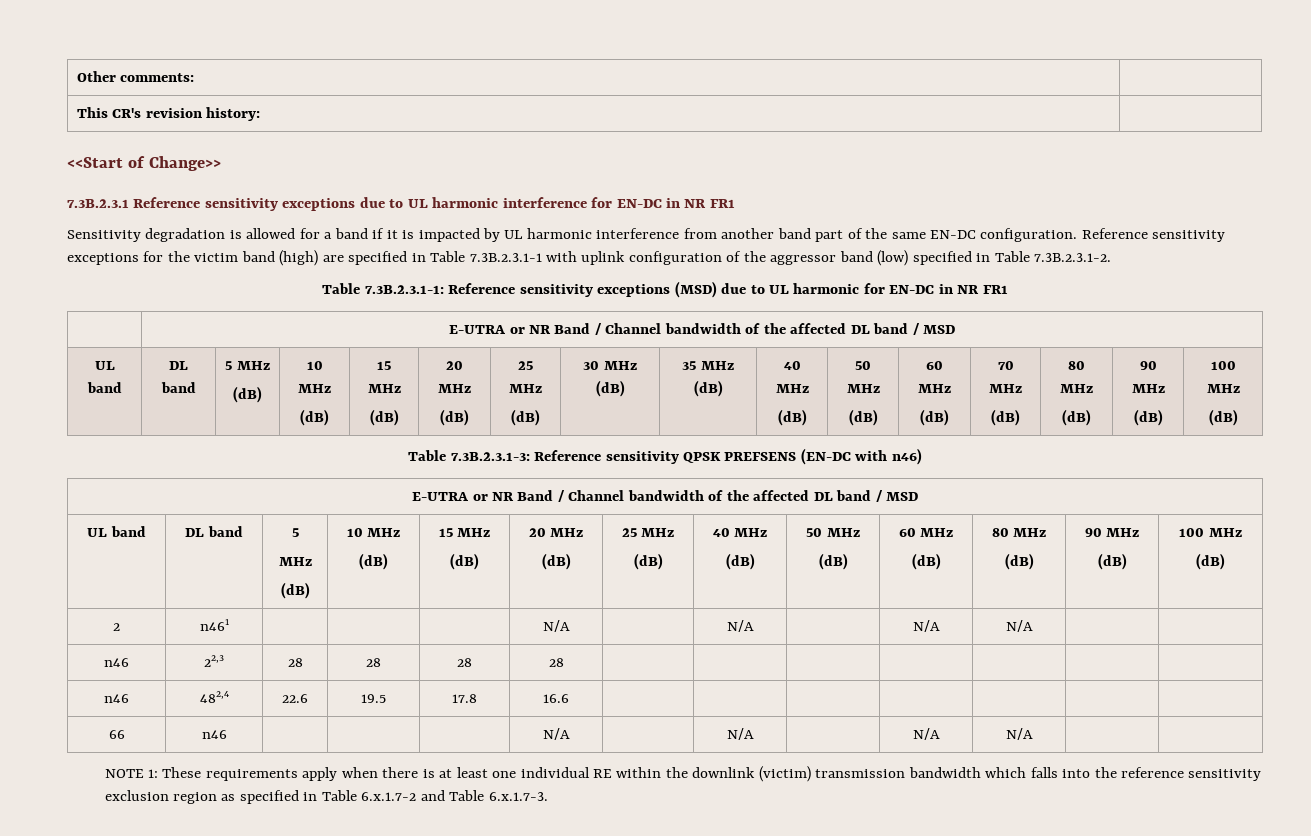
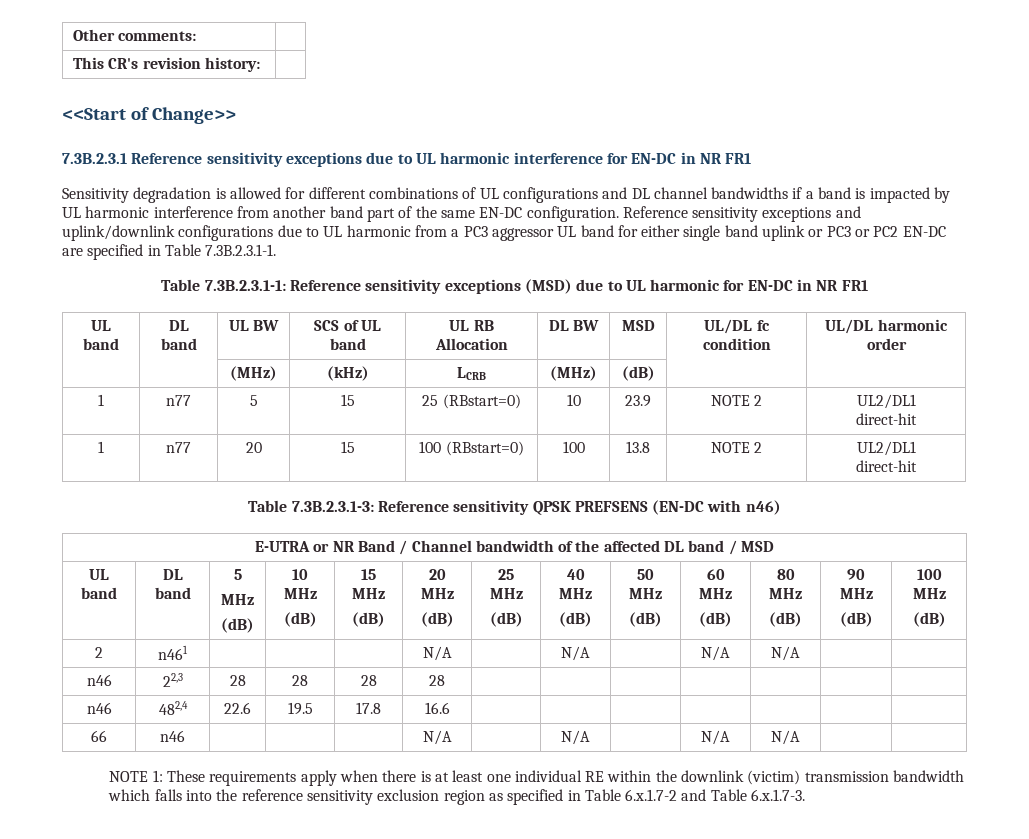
[324,228,398,239] a band if it -> [308,187,852,203] different combinations of UL configurations and DL channel bandwidths if a band
[143,250,1112,266] for the victim band (high) are specified in Table 7.3B.2.3.1-1 with uplink configuration of the aggressor band (low) specified in Table 7.3B.2.3.1-2. -> [835,206,861,218] [62,225,946,241] [62,244,277,260] and uplink/downlink configurations due to UL harmonic from a PC3 aggressor UL band for either single band uplink or PC3 or PC2 EN-DC are specified in Table 7.3B.2.3.1-1.
[449,323,955,335] [94,361,115,370] [86,382,122,393] [169,361,188,370] [160,382,196,393] [225,361,270,370] [233,386,262,403] [306,361,323,370] [298,384,331,393] [300,409,329,426] [377,361,391,370] [367,384,401,393] [369,409,399,426] [446,361,463,370] [438,384,471,393] [440,409,469,426] [518,361,533,370] [509,384,542,393] [511,409,540,426] [583,361,637,370] [595,380,625,397] [682,361,734,370] [693,380,723,397] [783,361,801,370] [775,384,809,393] [777,409,807,426] [855,361,871,370] [846,384,880,393] [848,409,878,426] [926,361,943,370] [918,384,951,393] [920,409,949,426] [997,361,1014,370] [989,384,1022,393] [991,409,1020,426] [1068,361,1085,370] [1060,384,1093,393] [1062,409,1091,426] [1139,361,1157,370] [1131,384,1165,393] [1133,409,1163,426] [1210,361,1236,370] [1206,384,1240,393] [1208,409,1238,426] | E-UTRA or NR Band / Channel bandwidth of the affected DL band / MSD // UL band | DL band | 5 MHz // (dB) | 10 MHz // (dB) | 15 MHz // (dB) | 20 MHz // (dB) | 25 MHz // (dB) | 30 MHz (dB) | 35 MHz (dB) | 40 MHz // (dB) | 50 MHz // (dB) | 60 MHz // (dB) | 70 MHz // (dB) | 80 MHz // (dB) | 90 MHz // (dB) | 100 MHz // (dB) -> [91,320,111,331] [83,338,119,350] [168,320,189,331] [160,338,197,350] [228,320,280,331] [314,320,381,331] [329,338,366,350] [449,320,494,331] [434,338,508,350] [548,320,600,331] [621,320,655,331] [704,319,770,334] [702,338,771,350] [825,319,948,334] [866,338,907,350] [230,366,277,381] [326,366,369,381] [457,367,486,380] [550,366,597,381] [621,366,655,381] [98,394,104,406] [166,395,191,406] [249,395,258,406] [340,394,355,406] [422,394,521,409] [566,394,581,406] [625,395,651,407] [710,395,763,406] [856,394,916,409] [856,413,917,425] [98,441,104,453] [166,442,191,453] [245,442,262,453] [340,441,355,453] [419,441,524,456] [562,441,585,453] [626,441,650,453] [710,442,763,453] [856,441,916,456] [856,460,917,472] UL band | DL band | UL BW | SCS of UL band | UL RB Allocation | DL BW | MSD | UL/DL fc condition | UL/DL harmonic order // | | (MHz) | (kHz) | LCRB | (MHz) | (dB) | | // 1 | n77 | 5 | 15 | 25 (RBstart=0) | 10 | 23.9 | NOTE 2 | UL2/DL1 // direct-hit // 1 | n77 | 20 | 15 | 100 (RBstart=0) | 100 | 13.8 | NOTE 2 | UL2/DL1 // direct-hit

